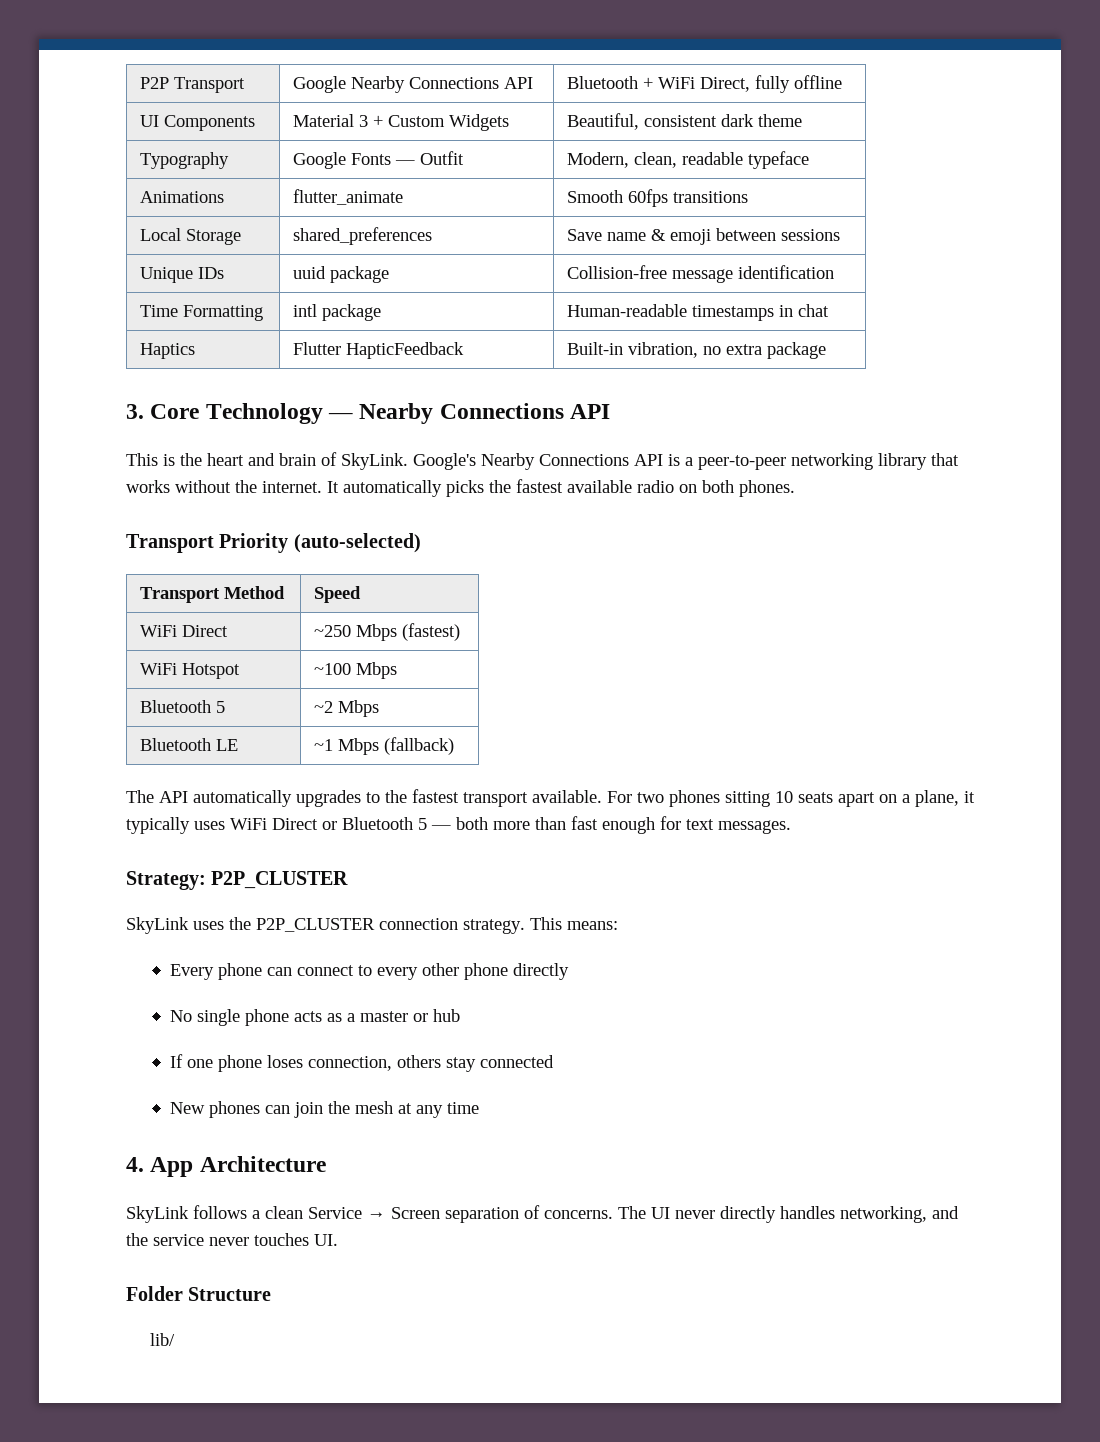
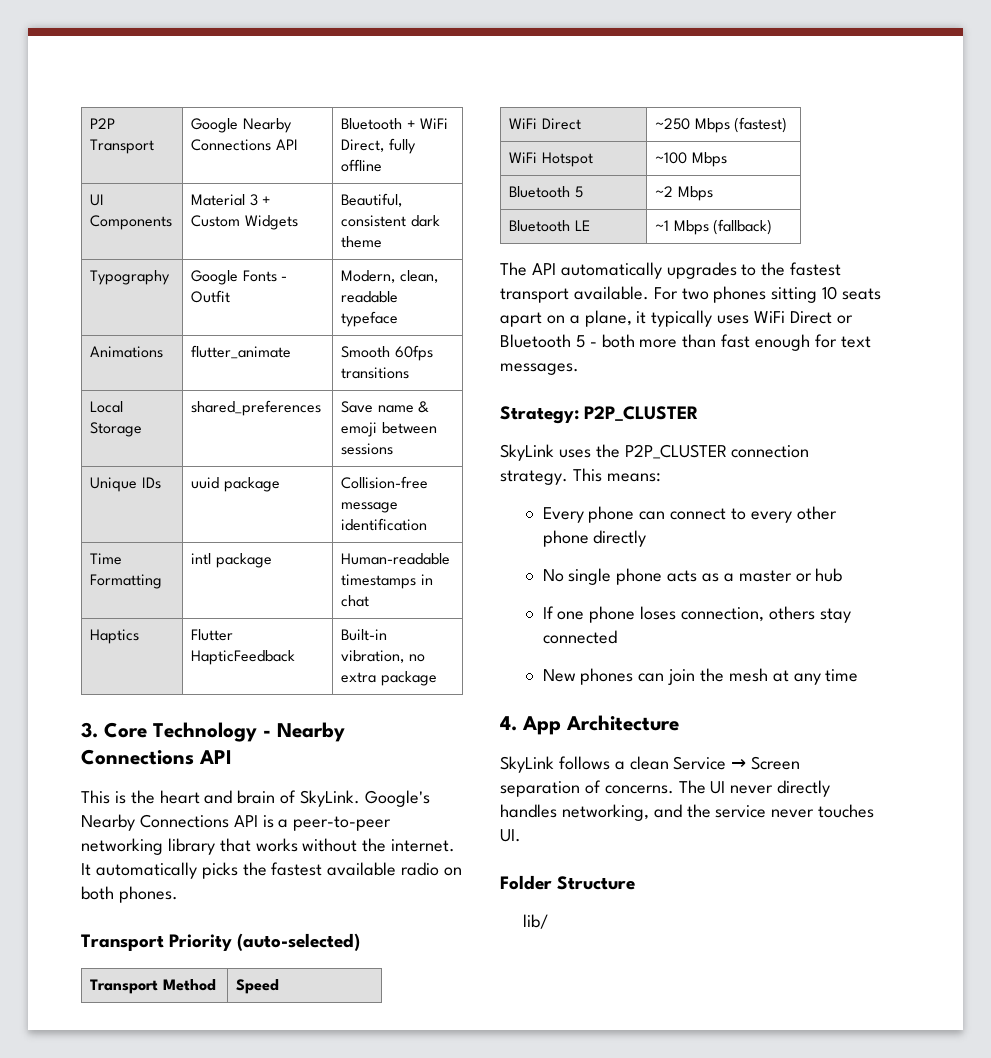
[395,160,416,165] — -> [281,276,288,281] -
[328,413,354,419] — -> [263,730,271,737] -
[431,825,451,830] — -> [589,342,597,347] -

